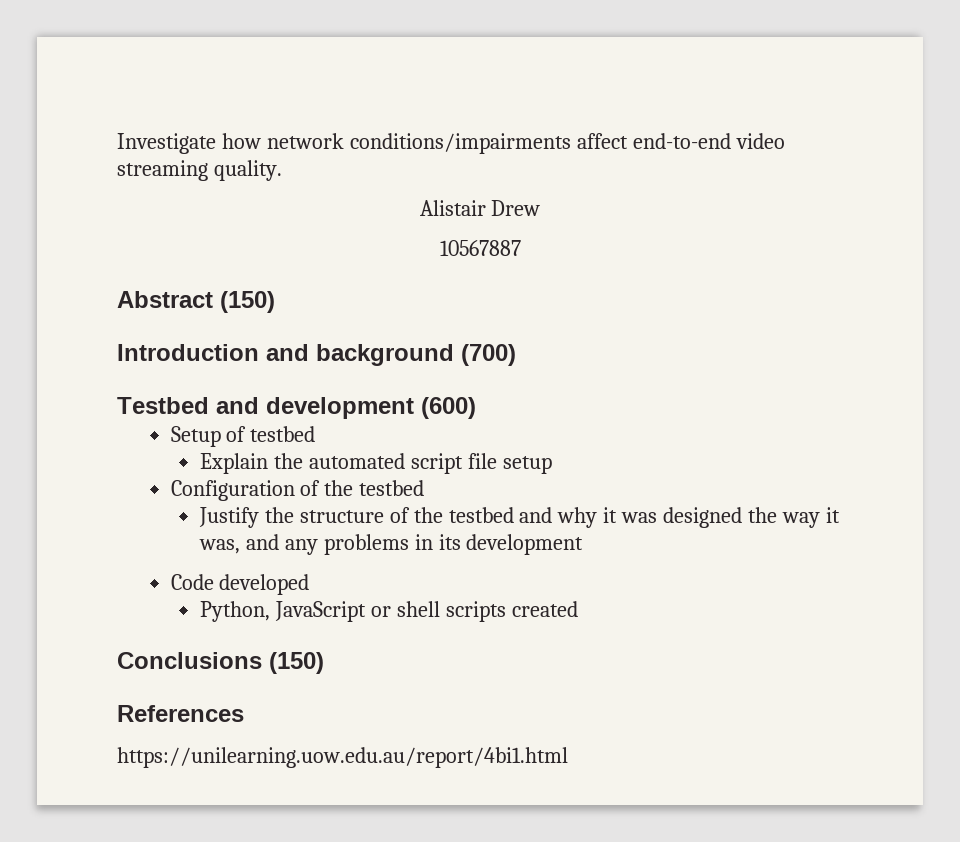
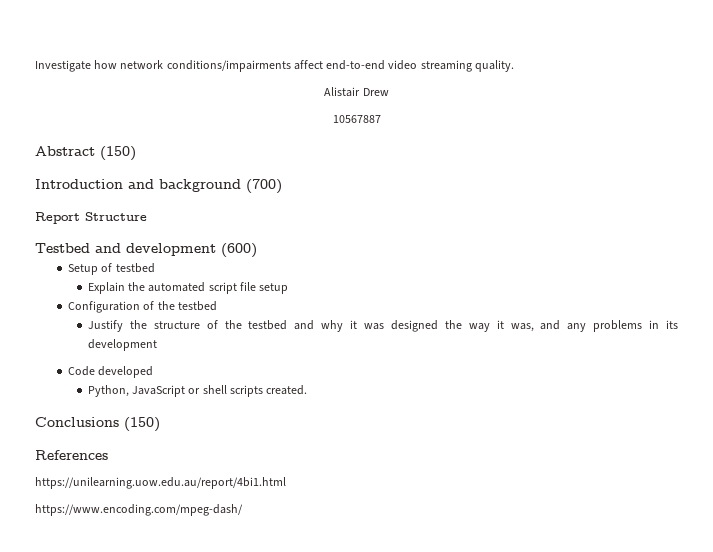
(516, 355) none -> [35,212,147,224] // Report Structure
[511,601,578,617] created -> [266,385,308,395] created.
(568, 757) none -> [35,504,243,516] // https://www.encoding.com/mpeg-dash/

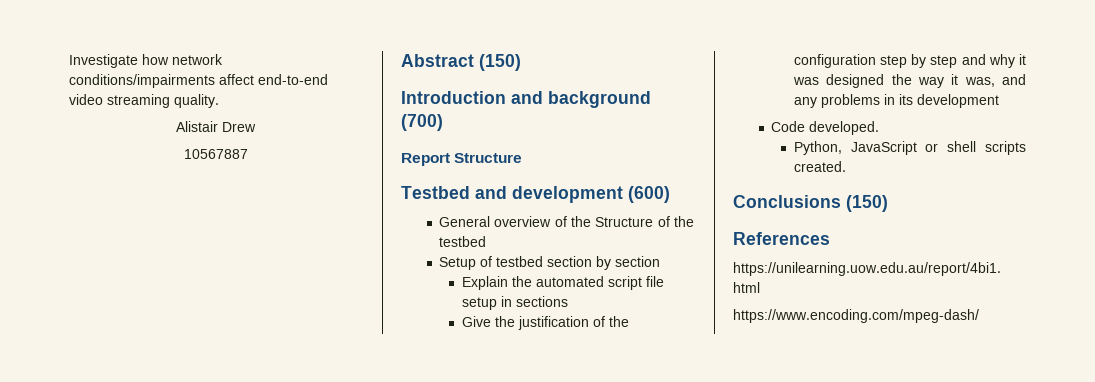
(257, 250) none -> [439,216,694,227] [439,236,487,247] // General overview of the Structure of the testbed
(155, 268) none -> [547,256,661,270] section by section
[68,301,217,313] [87,320,288,332] // Configuration of the testbed // Justify the structure of the testbed -> [500,296,568,307] [461,316,629,330] [793,54,958,68] in sections // Give the justification of the configuration step by step
[98,366,154,378] developed -> [809,121,880,135] developed.

